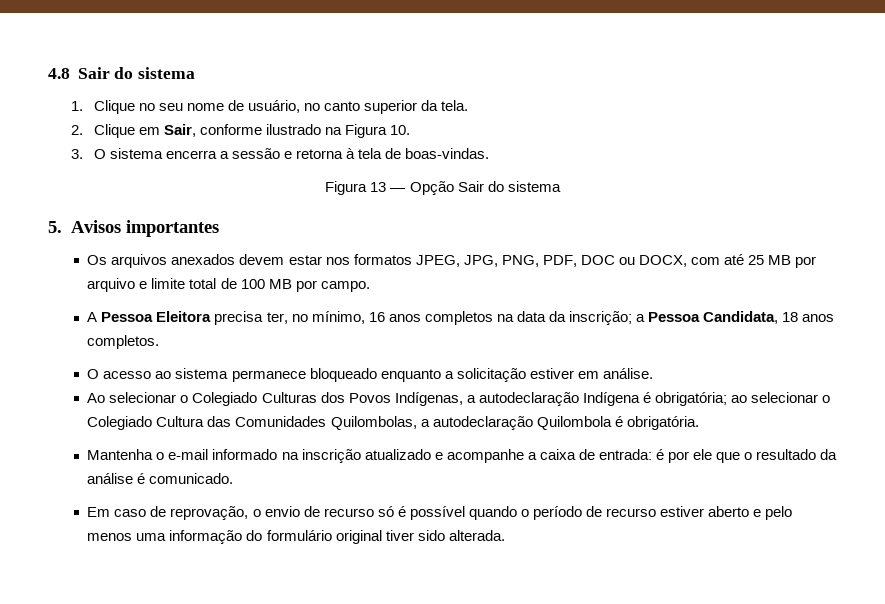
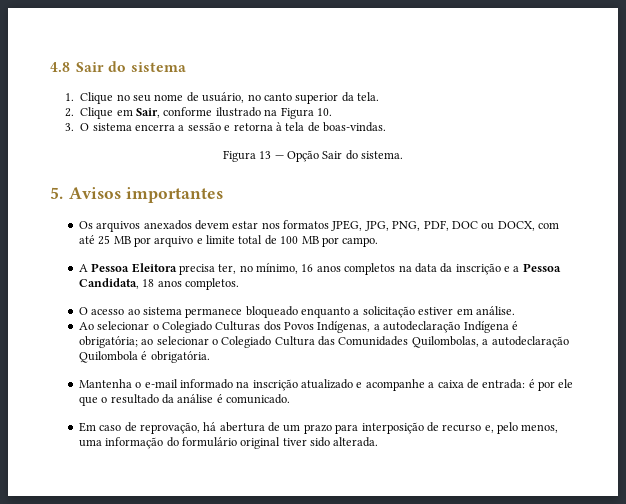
[507,181,561,192] sistema -> [361,151,404,159] sistema.
[568,311,632,325] inscrição; -> [455,263,511,275] inscrição e
[252,506,793,520] [87,533,133,541] o envio de recurso só é possível quando o período de recurso estiver aberto e pelo menos -> [203,422,559,434] há abertura de um prazo para interposição de recurso e, pelo menos,

